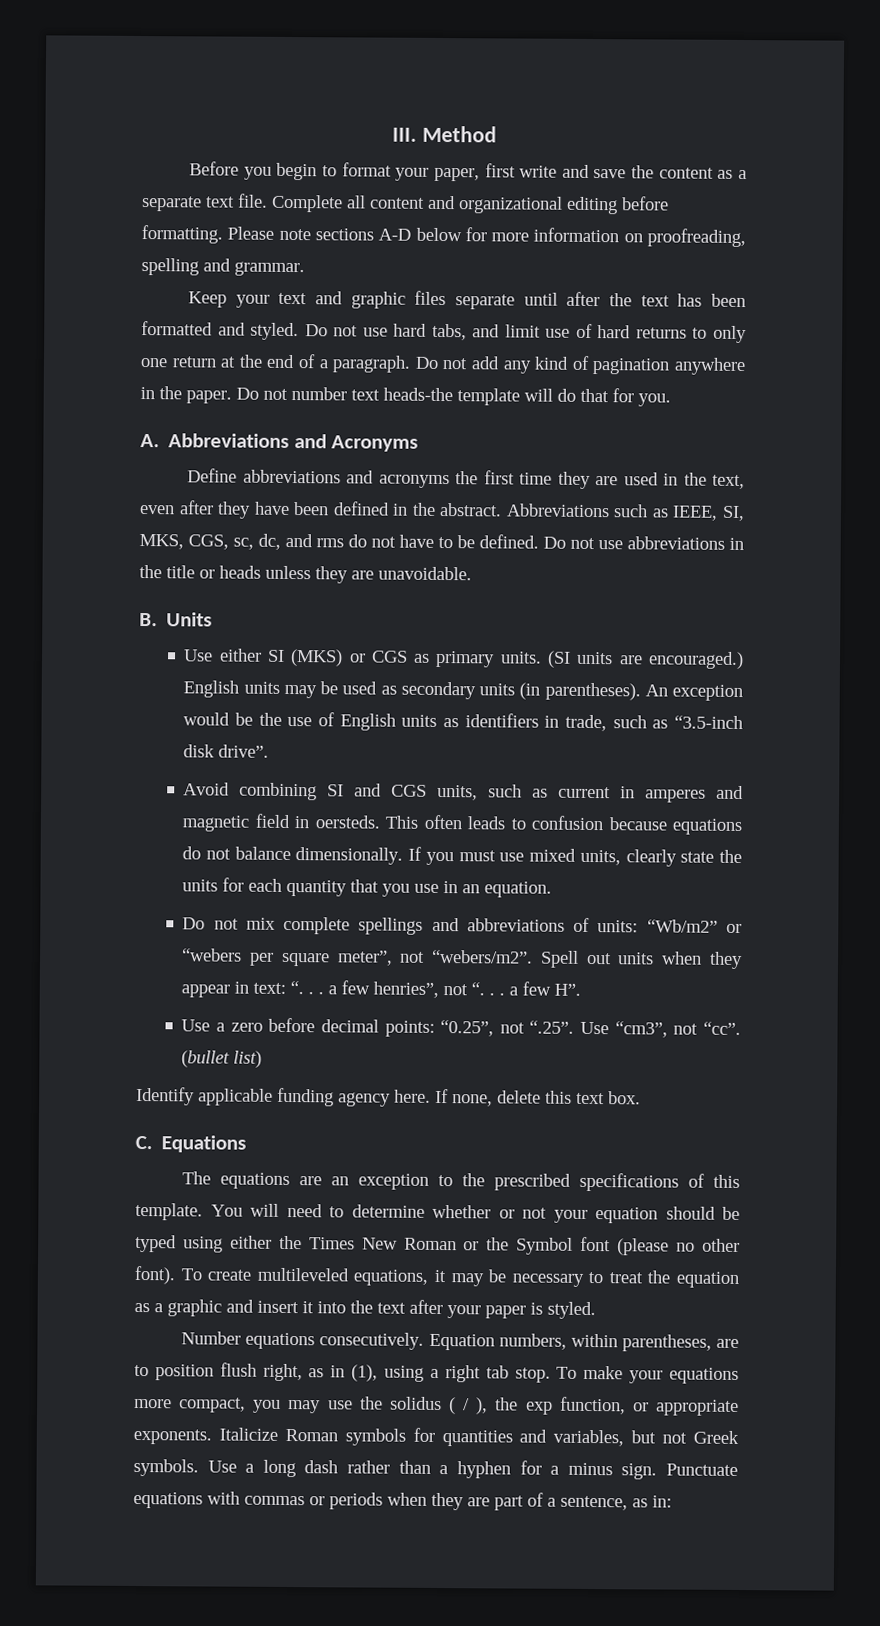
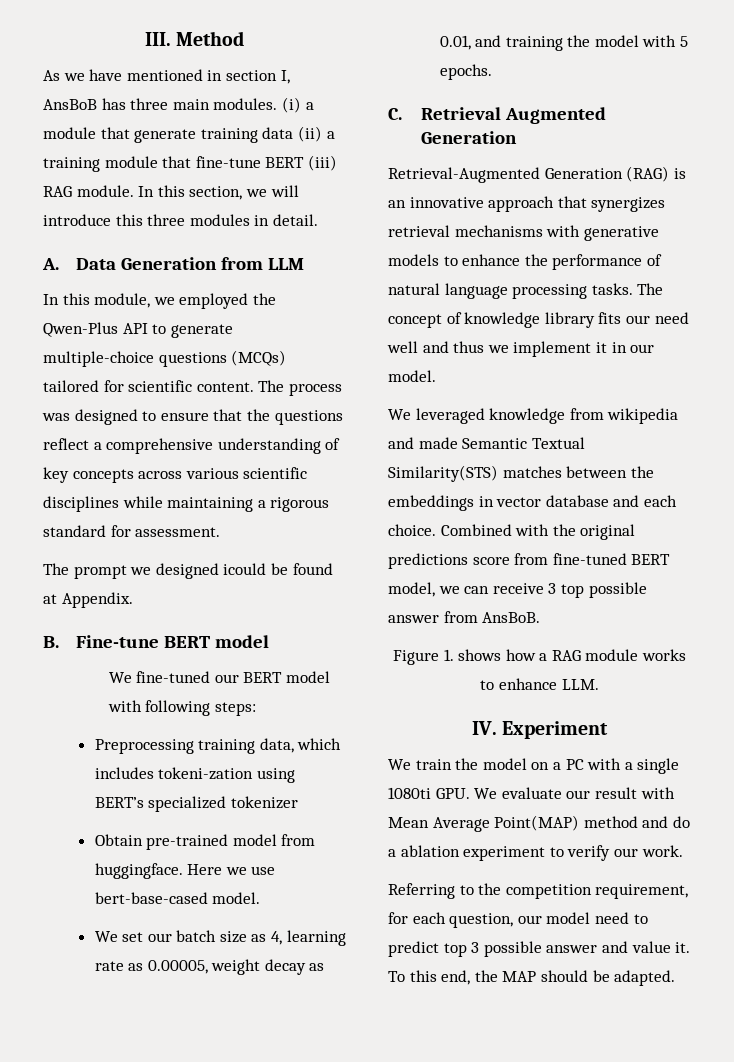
[189,161,747,182] [141,193,669,215] [141,225,747,248] [141,258,305,277] [188,290,746,310] [141,321,748,344] [140,354,747,376] [140,386,671,407] [140,433,419,452] [187,468,745,490] [139,500,746,522] [139,533,744,551] [139,565,472,584] [139,612,213,627] [184,648,744,670] [183,680,743,702] [183,712,744,732] [183,744,270,758] [183,782,745,803] [182,813,742,836] [182,846,742,867] [182,877,553,898] [182,916,742,935] [182,948,743,970] [181,980,582,999] [181,1017,742,1038] [181,1050,263,1068] [136,1086,641,1107] [135,1135,247,1153] [182,1171,740,1192] [135,1202,740,1224] [135,1234,740,1256] [134,1265,739,1288] [134,1299,596,1320] [181,1331,739,1352] [134,1362,740,1384] [134,1396,740,1416] [133,1427,739,1447] [133,1458,739,1480] [133,1491,672,1511] Before you begin to format your paper, first write and save the content as a separate text file. Complete all content and organizational editing before formatting. Please note sections A-D below for more information on proofreading, spelling and grammar. // Keep your text and graphic files separate until after the text has been formatted and styled. Do not use hard tabs, and limit use of hard returns to only one return at the end of a paragraph. Do not add any kind of pagination anywhere in the paper. Do not number text heads-the template will do that for you. // A. Abbreviations and Acronyms // Define abbreviations and acronyms the first time they are used in the text, even after they have been defined in the abstract. Abbreviations such as IEEE, SI, MKS, CGS, sc, dc, and rms do not have to be defined. Do not use abbreviations in the title or heads unless they are unavoidable. // B. Units // Use either SI (MKS) or CGS as primary units. (SI units are encouraged.) English units may be used as secondary units (in parentheses). An exception would be the use of English units as identifiers in trade, such as “3.5-inch disk drive”. // Avoid combining SI and CGS units, such as current in amperes and magnetic field in oersteds. This often leads to confusion because equations do not balance dimensionally. If you must use mixed units, clearly state the units for each quantity that you use in an equation. // Do not mix complete spellings and abbreviations of units: “Wb/m2” or “webers per square meter”, not “webers/m2”. Spell out units when they appear in text: “. . . a few henries”, not “. . . a few H”. // Use a zero before decimal points: “0.25”, not “.25”. Use “cm3”, not “cc”. (bullet list) // Identify applicable funding agency here. If none, delete this text box. // C. Equations // The equations are an exception to the prescribed specifications of this template. You will need to determine whether or not your equation should be typed using either the Times New Roman or the Symbol font (please no other font). To create multileveled equations, it may be necessary to treat the equation as a graphic and insert it into the text after your paper is styled. // Number equations consecutively. Equation numbers, within parentheses, are to position flush right, as in (1), using a right tab stop. To make your equations more compact, you may use the solidus ( / ), the exp function, or appropriate exponents. Italicize Roman symbols for quantities and variables, but not Greek symbols. Use a long dash rather than a hyphen for a minus sign. Punctuate equations with commas or periods when they are part of a sentence, as in: -> [43,69,290,84] [43,97,314,113] [43,126,335,143] [43,155,337,172] [43,185,299,200] [43,214,318,226] [42,257,304,270] [43,293,276,309] [43,322,233,338] [43,350,287,367] [43,380,342,396] [42,409,343,425] [43,438,341,454] [43,467,308,483] [43,496,330,512] [43,525,221,537] [43,563,333,579] [43,592,133,608] [43,635,269,648] [108,671,331,683] [107,700,256,716] [94,738,342,754] [94,767,295,783] [94,796,298,812] [94,834,316,850] [94,863,276,879] [94,892,261,904] [94,930,346,946] [94,959,325,975] [439,35,689,51] [439,64,492,80] [388,107,606,124] [420,131,517,144] [388,166,686,183] [388,196,666,212] [388,225,659,241] [388,254,662,270] [388,283,664,299] [388,312,689,328] [387,341,655,357] [388,370,436,382] [388,408,679,424] [388,437,585,449] [388,465,654,482] [388,495,677,511] [388,524,636,540] [388,553,671,569] [388,582,647,598] [388,611,541,623] [392,649,687,665] [480,678,599,690] [471,721,609,739] [388,758,680,774] [388,787,675,799] [388,815,690,832] [388,845,683,861] [388,883,689,899] [388,912,648,928] [388,941,691,957] [388,970,676,986] As we have mentioned in section I, AnsBoB has three main modules. (i) a module that generate training data (ii) a training module that fine-tune BERT (iii) RAG module. In this section, we will introduce this three modules in detail. // A. Data Generation from LLM // In this module, we employed the Qwen-Plus API to generate multiple-choice questions (MCQs) tailored for scientific content. The process was designed to ensure that the questions reflect a comprehensive understanding of key concepts across various scientific disciplines while maintaining a rigorous standard for assessment. // The prompt we designed icould be found at Appendix. // B. Fine-tune BERT model // We fine-tuned our BERT model with following steps: // Preprocessing training data, which includes tokeni-zation using BERT’s specialized tokenizer // Obtain pre-trained model from huggingface. Here we use bert-base-cased model. // We set our batch size as 4, learning rate as 0.00005, weight decay as 0.01, and training the model with 5 epochs. // C. Retrieval Augmented Generation // Retrieval-Augmented Generation (RAG) is an innovative approach that synergizes retrieval mechanisms with generative models to enhance the performance of natural language processing tasks. The concept of knowledge library fits our need well and thus we implement it in our model. // We leveraged knowledge from wikipedia and made Semantic Textual Similarity(STS) matches between the embeddings in vector database and each choice. Combined with the original predictions score from fine-tuned BERT model, we can receive 3 top possible answer from AnsBoB. // Figure 1. shows how a RAG module works to enhance LLM. // IV. Experiment // We train the model on a PC with a single 1080ti GPU. We evaluate our result with Mean Average Point(MAP) method and do a ablation experiment to verify our work. // Referring to the competition requirement, for each question, our model need to predict top 3 possible answer and value it. To this end, the MAP should be adapted.

